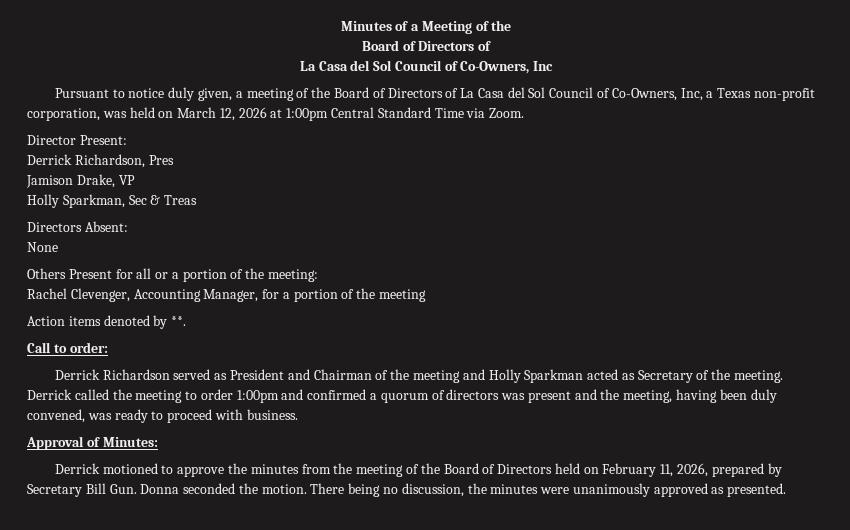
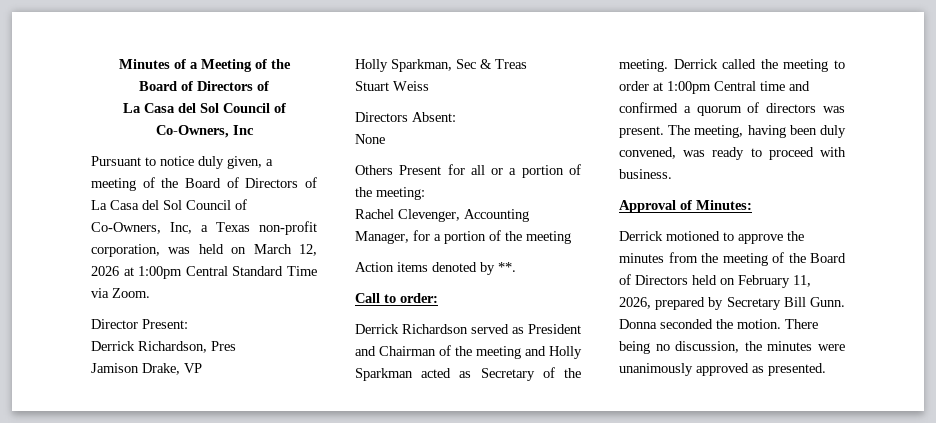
(198, 200) none -> [355,81,429,91] // Stuart Weiss
[236,390,279,403] 1:00pm -> [653,81,785,94] at 1:00pm Central time
[527,389,620,403] present and the -> [619,125,691,138] present. The
[109,484,137,494] Gun. -> [810,297,845,307] Gunn.

